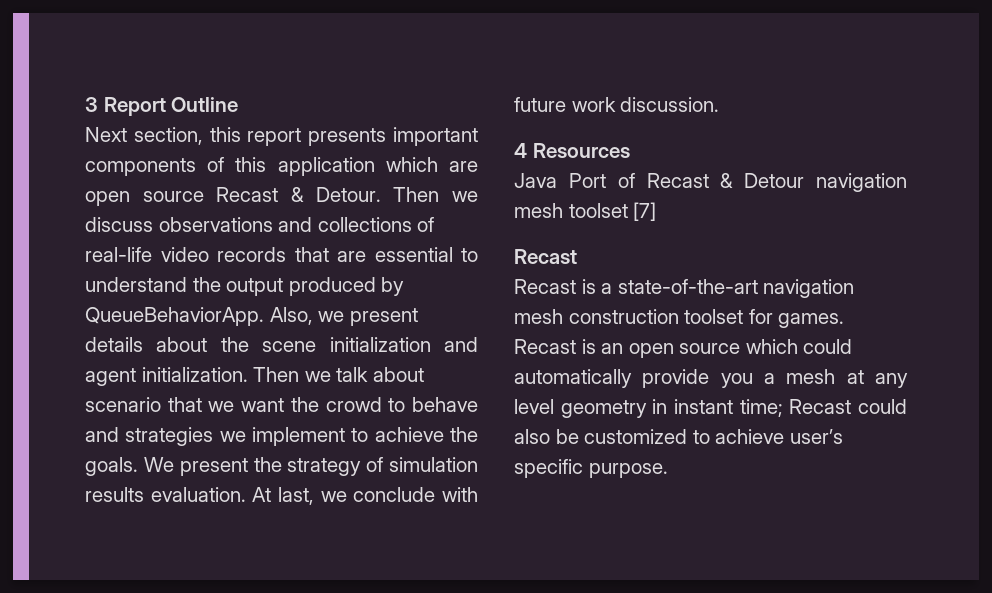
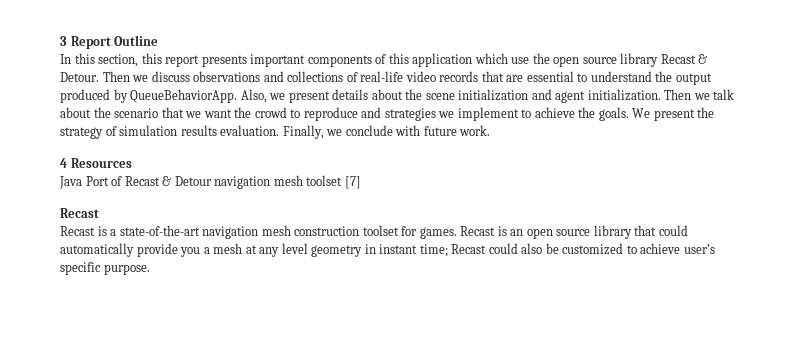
[85,127,127,142] Next -> [60,53,95,64] In this
[448,161,478,172] [85,191,204,206] are open source -> [511,53,659,67] use the open source library
(424, 374) none -> [93,107,111,118] the
[412,397,478,412] behave -> [303,107,358,121] reproduce
[252,487,314,505] At last, -> [282,125,324,139] Finally,
[571,97,720,112] work discussion. -> [459,125,491,136] work.
[745,339,798,354] which -> [593,225,657,239] library that

